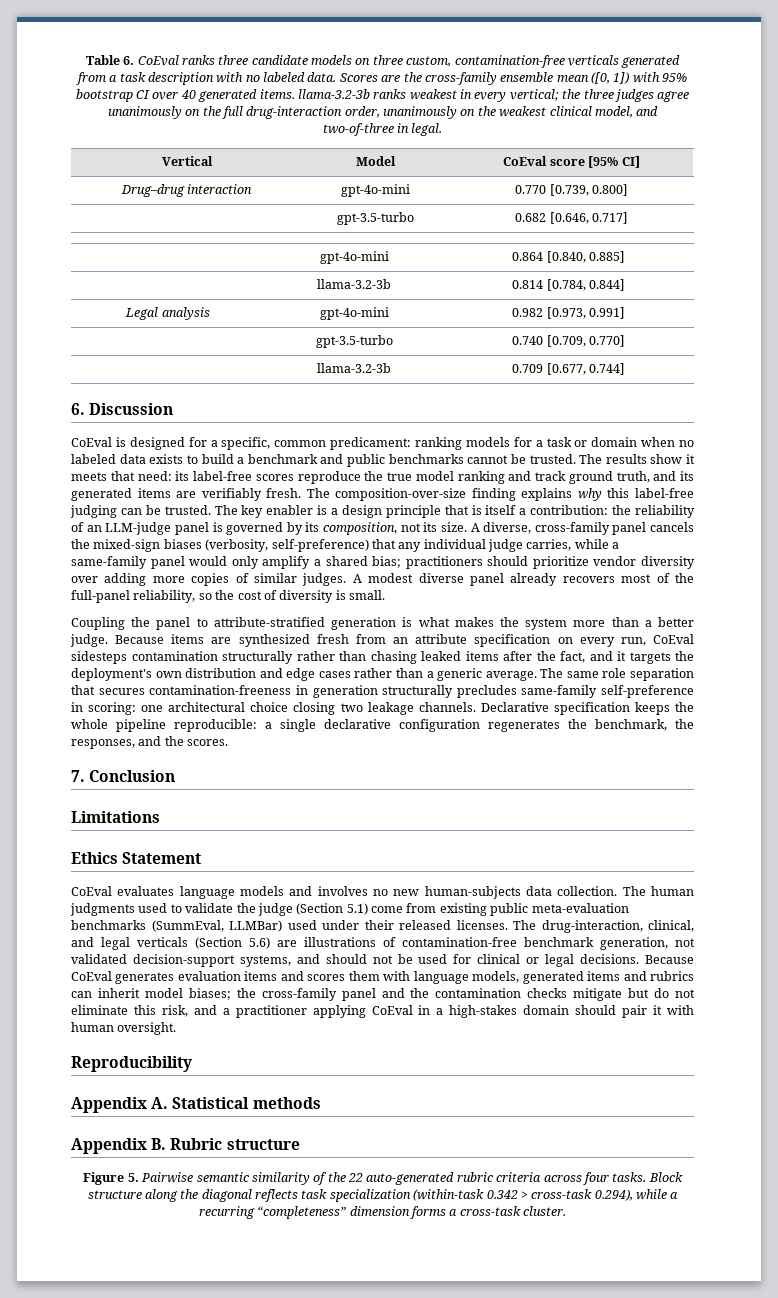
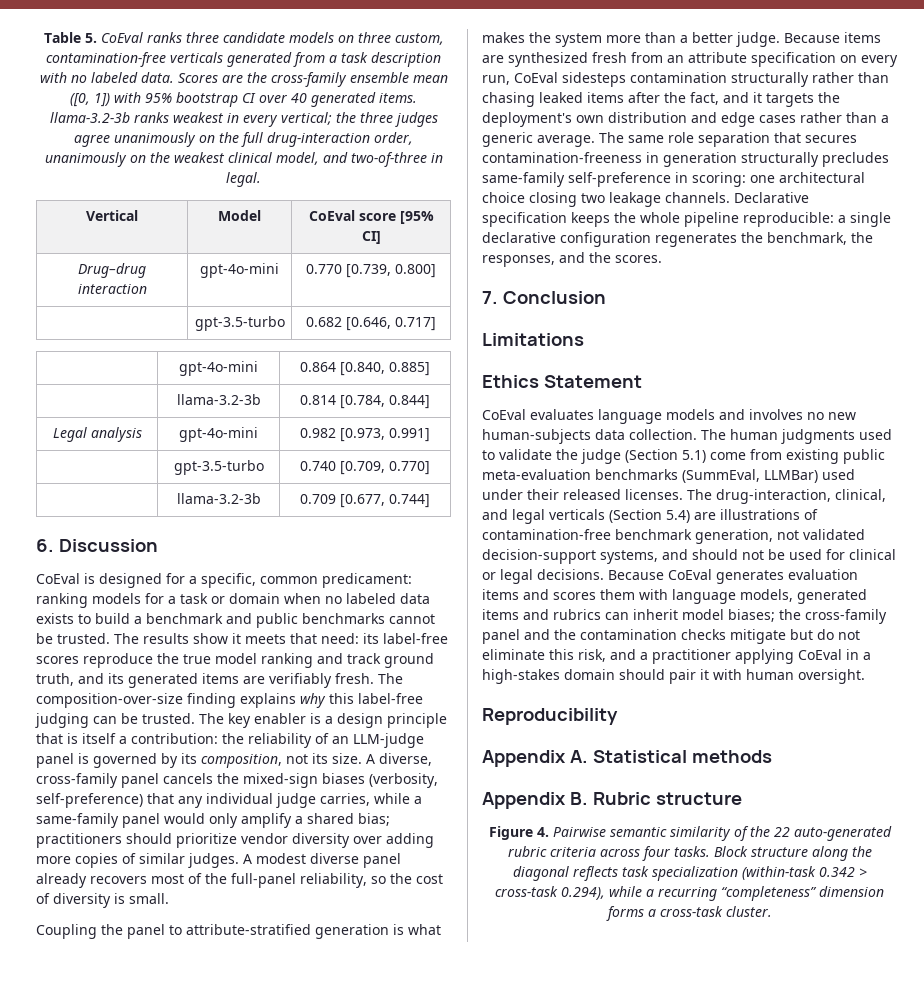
[123,56,135,65] 6. -> [84,33,97,43] 5.
[249,937,270,949] 5.6) -> [666,510,690,523] 5.4)
[127,1173,139,1182] 5. -> [536,827,549,837] 4.

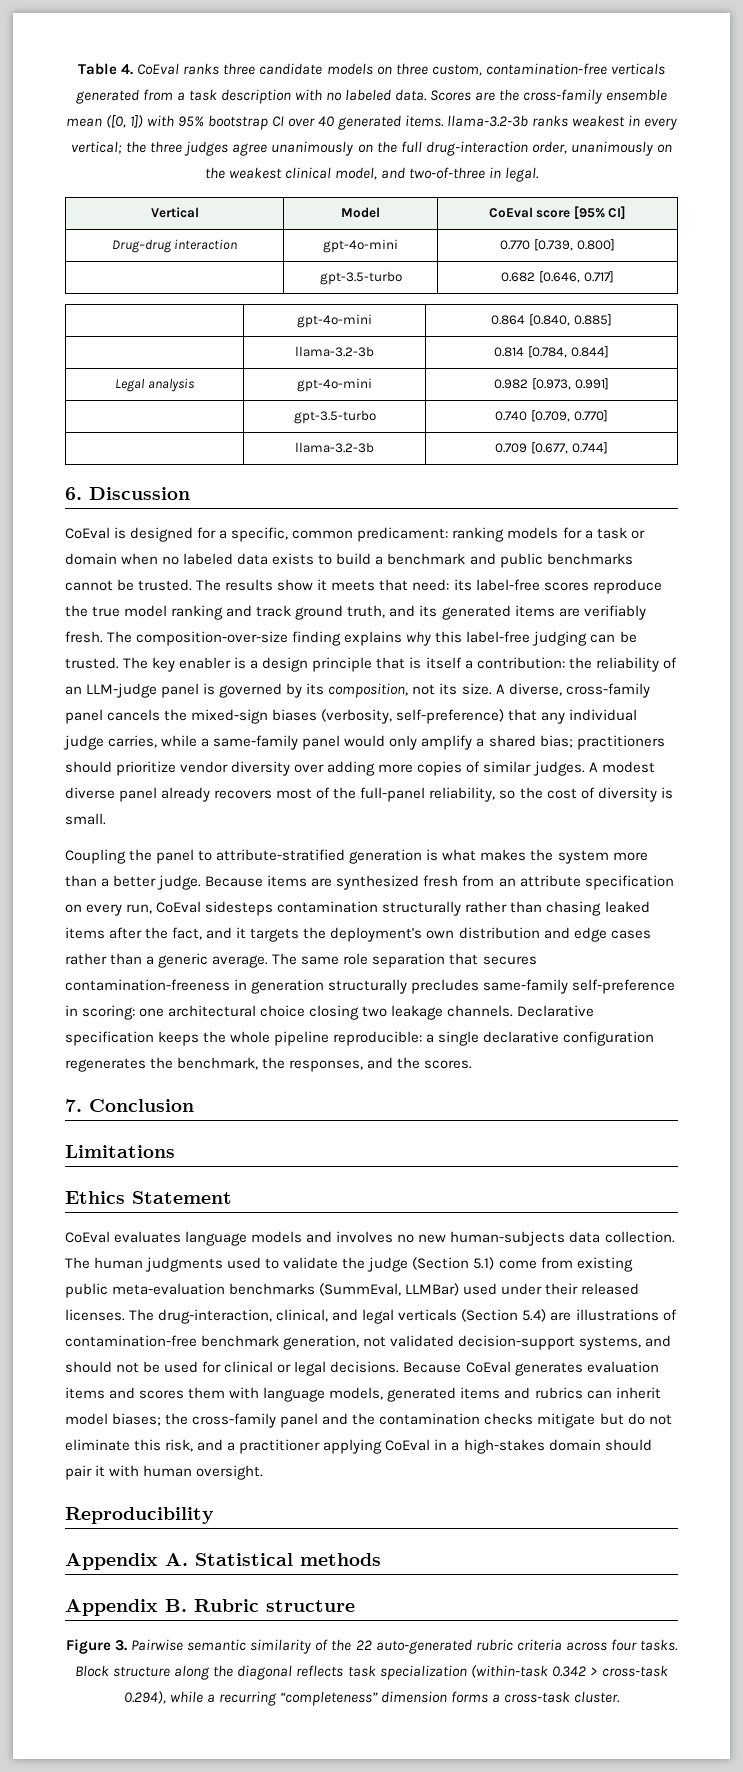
[84,33,97,43] 5. -> [121,64,134,75] 4.
[536,827,549,837] 4. -> [115,1640,128,1651] 3.

